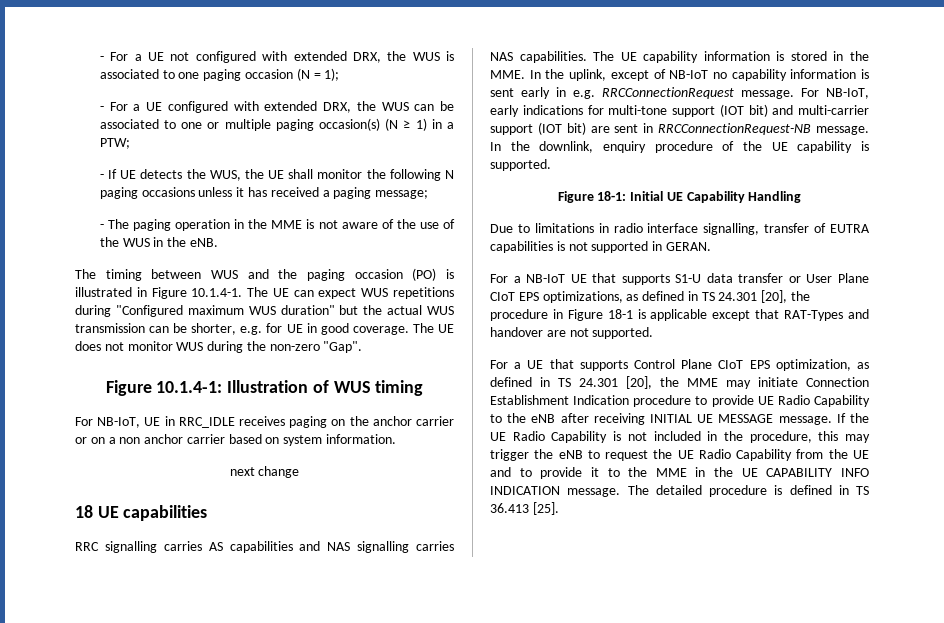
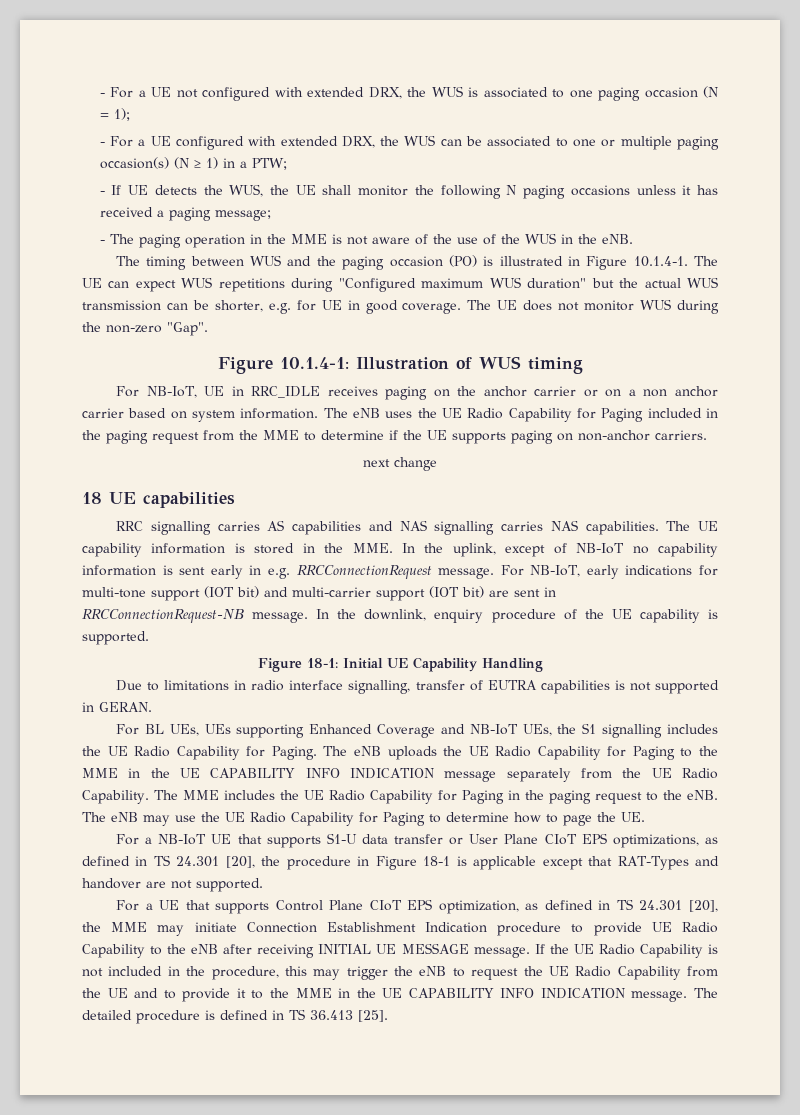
(397, 439) none -> [323,408,718,422] [82,430,707,444] The eNB uses the UE Radio Capability for Paging included in the paging request from the MME to determine if the UE supports paging on non-anchor carriers.
(711, 246) none -> [116,723,718,738] [82,746,718,760] [82,768,718,782] [82,790,718,804] [82,812,645,826] // For BL UEs, UEs supporting Enhanced Coverage and NB-IoT UEs, the S1 signalling includes the UE Radio Capability for Paging. The eNB uploads the UE Radio Capability for Paging to the MME in the UE CAPABILITY INFO INDICATION message separately from the UE Radio Capability. The MME includes the UE Radio Capability for Paging in the paging request to the eNB. The eNB may use the UE Radio Capability for Paging to determine how to page the UE.

